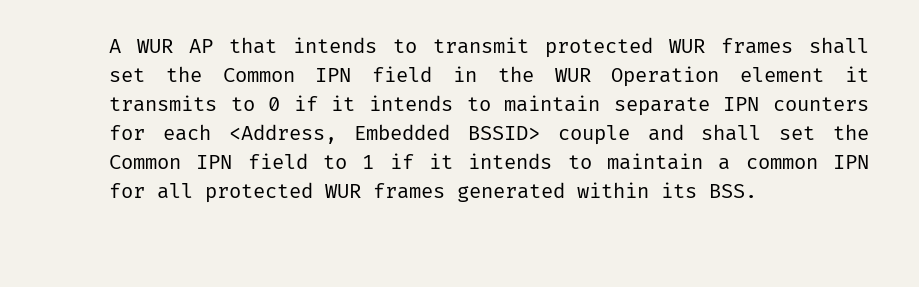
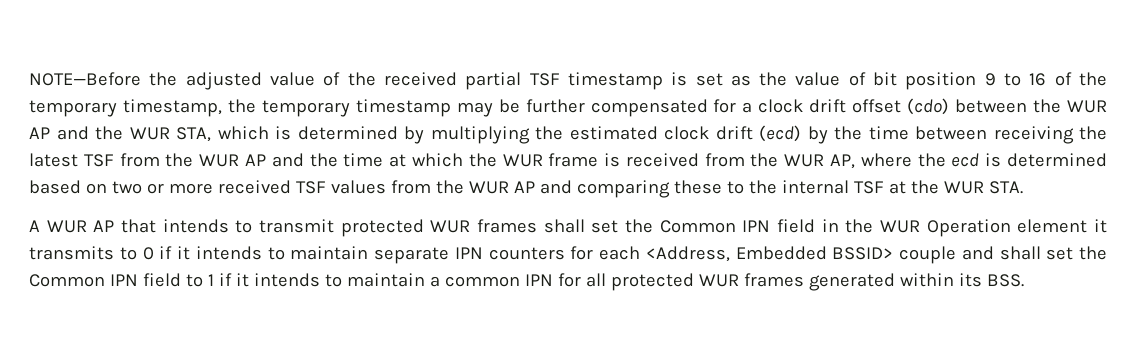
(109, 46) none -> [29,72,1108,90] [29,98,1108,117] [29,125,1107,144] [29,153,1107,169] [29,180,1023,198] NOTE—Before the adjusted value of the received partial TSF timestamp is set as the value of bit position 9 to 16 of the temporary timestamp, the temporary timestamp may be further compensated for a clock drift offset (cdo) between the WUR AP and the WUR STA, which is determined by multiplying the estimated clock drift (ecd) by the time between receiving the latest TSF from the WUR AP and the time at which the WUR frame is received from the WUR AP, where the ecd is determined based on two or more received TSF values from the WUR AP and comparing these to the internal TSF at the WUR STA. //

